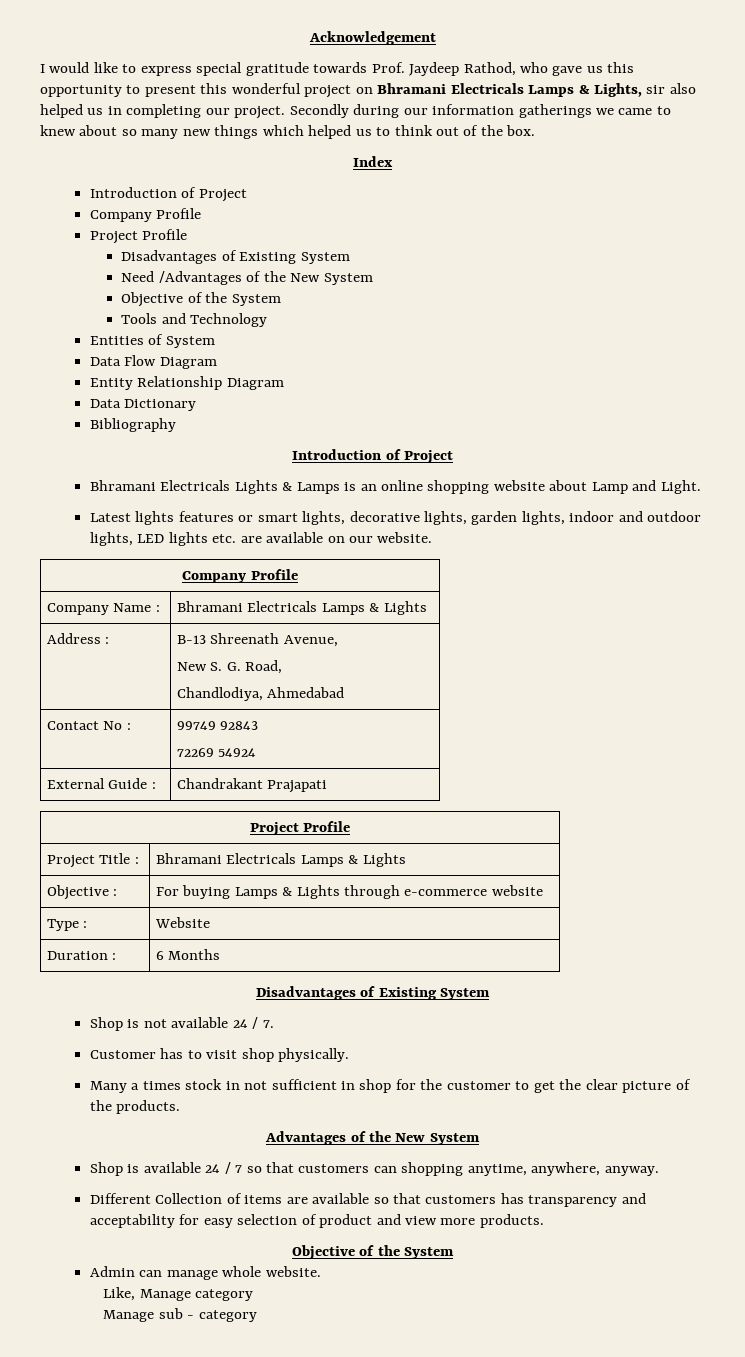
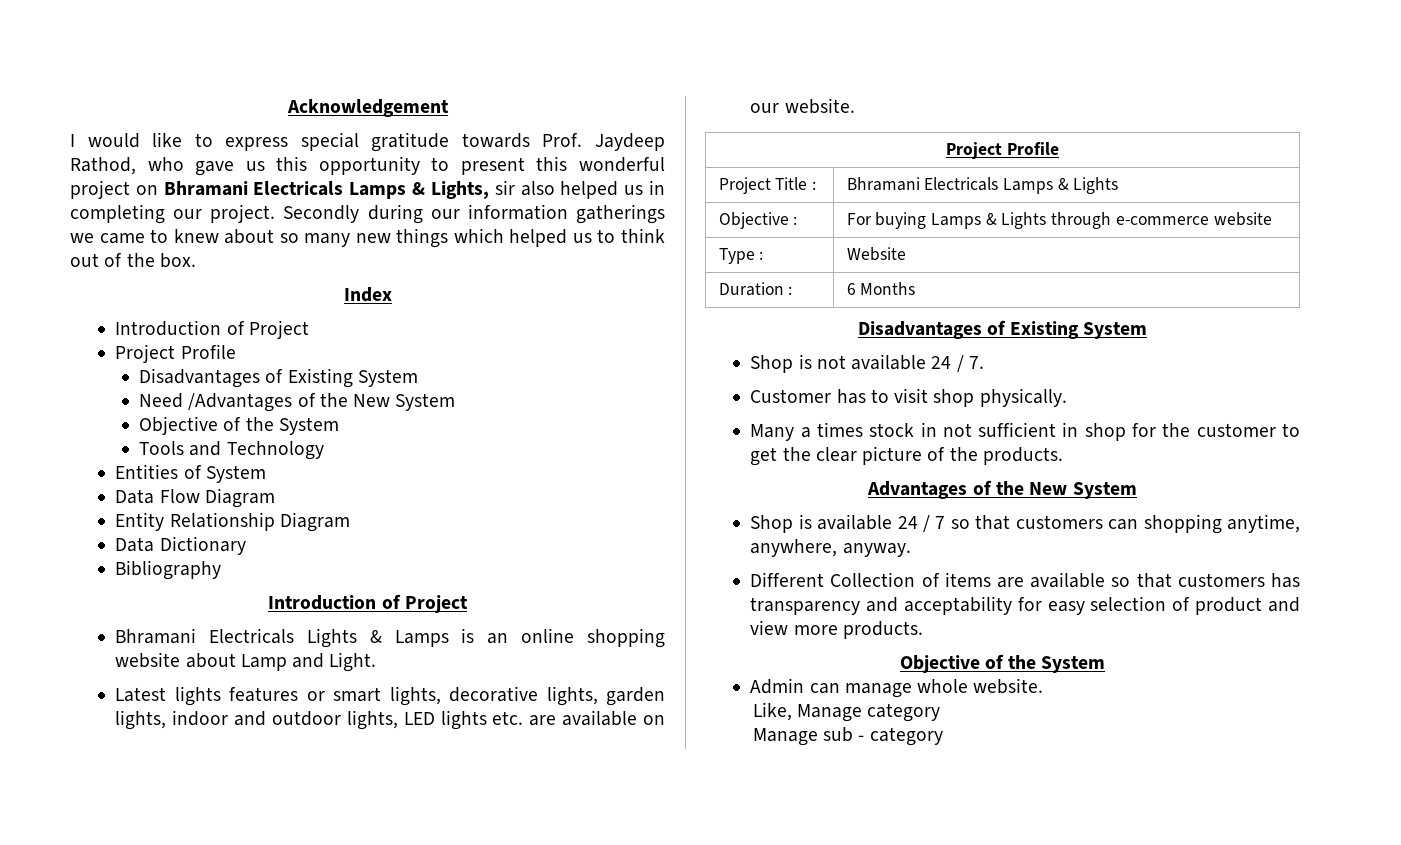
[89,208,202,222] // Company Profile -> (309, 329) none
[182,569,298,583] [46,603,160,615] [176,601,427,615] [46,633,110,644] [176,633,338,647] [176,660,283,674] [176,687,345,701] [46,721,131,730] [176,721,259,730] [176,748,257,757] [46,778,156,789] [176,778,328,793] // Company Profile // Company Name : | Bhramani Electricals Lamps & Lights // Address : | B-13 Shreenath Avenue, // New S. G. Road, // Chandlodiya, Ahmedabad // Contact No : | 99749 92843 // 72269 54924 // External Guide : | Chandrakant Prajapati -> (855, 106) none

